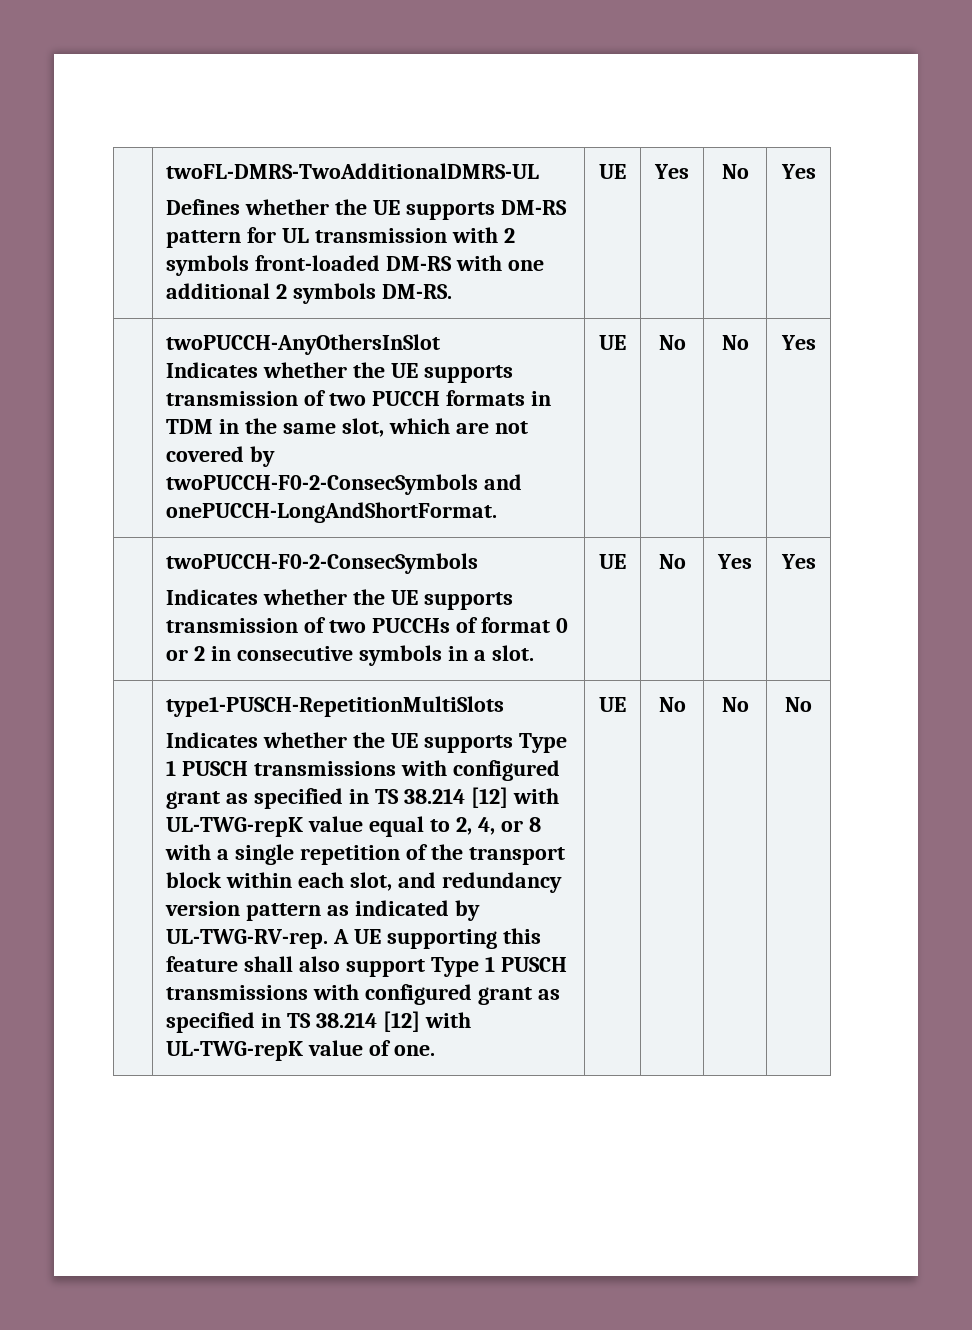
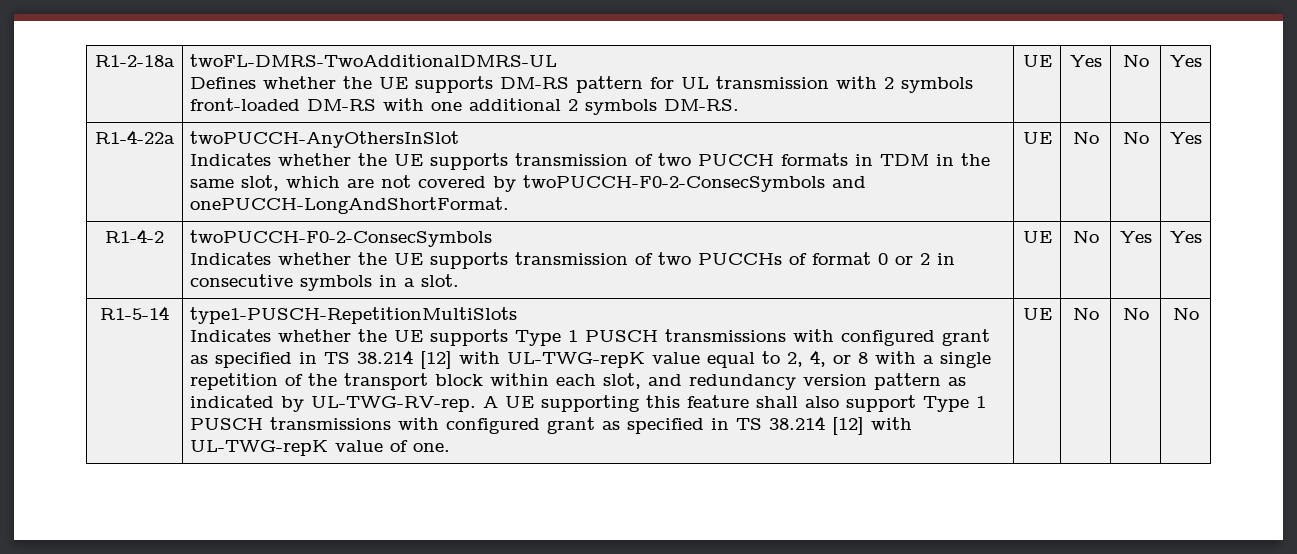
(166, 171) none -> [95,55,175,67] R1-2-18a
(816, 171) none -> [95,130,175,144] R1-4-22a
(816, 342) none -> [105,229,164,243] R1-4-2
(816, 561) none -> [100,306,169,320] R1-5-14

